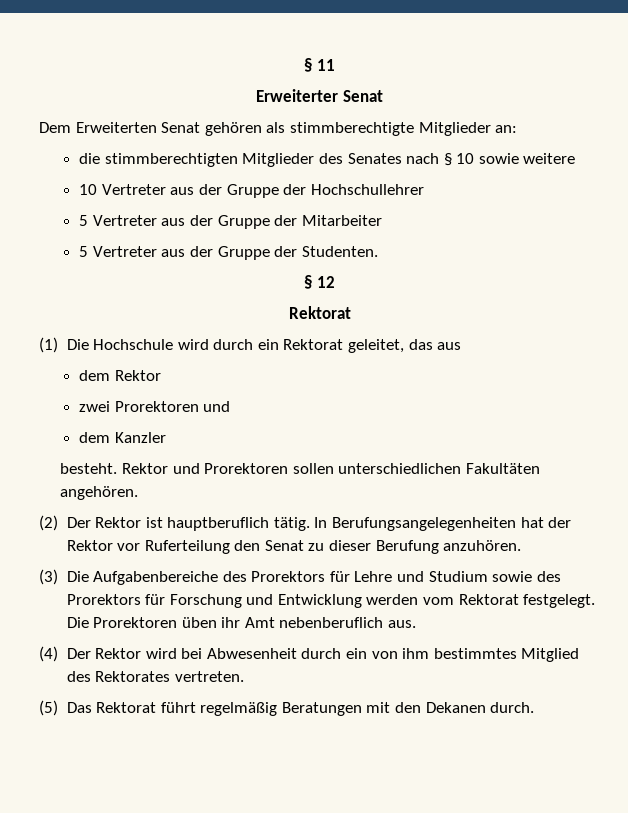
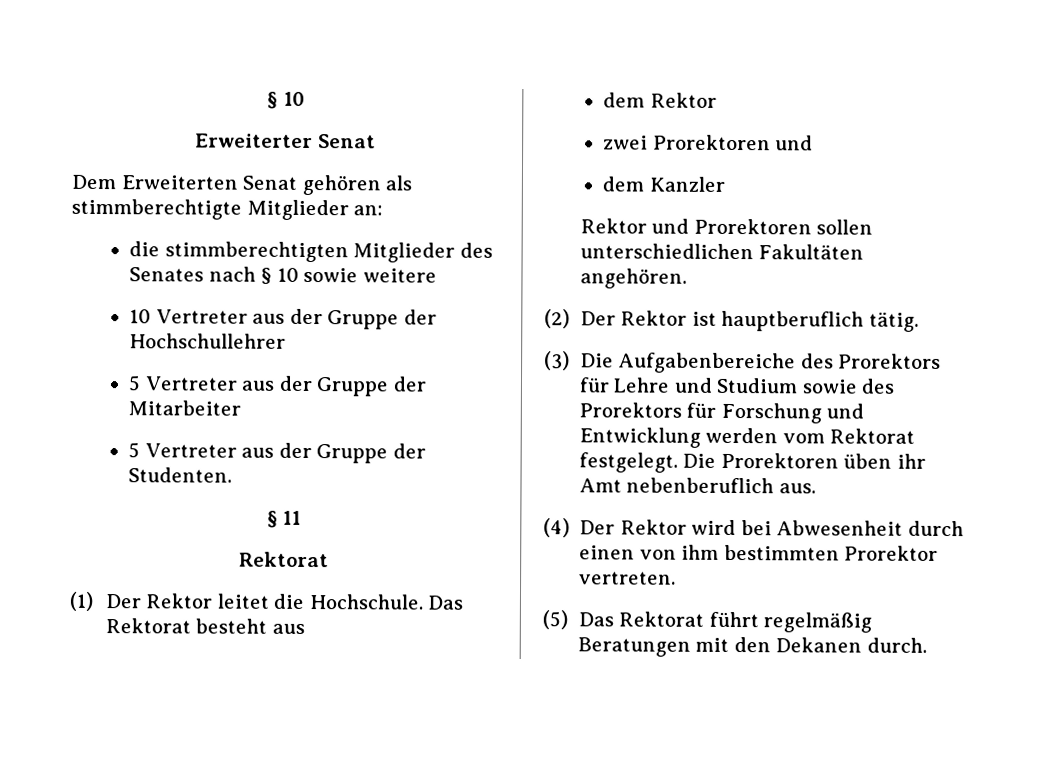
[304,58,335,72] § 11 -> [266,91,305,109] § 10
[316,276,335,288] 12 -> [282,510,302,525] 11
[66,339,433,353] Die Hochschule wird durch ein Rektorat geleitet, das -> [104,593,464,610] [104,618,268,634] Der Rektor leitet die Hochschule. Das Rektorat besteht
[60,463,118,474] besteht. -> (725, 184) none
[314,517,572,531] [66,540,522,554] In Berufungsangelegenheiten hat der Rektor vor Ruferteilung den Senat zu dieser Berufung anzuhören. -> (919, 321) none
[346,648,368,659] ein -> [579,545,636,560] einen
[433,648,580,662] [66,671,171,682] bestimmtes Mitglied des Rektorates -> [723,544,939,561] bestimmten Prorektor

